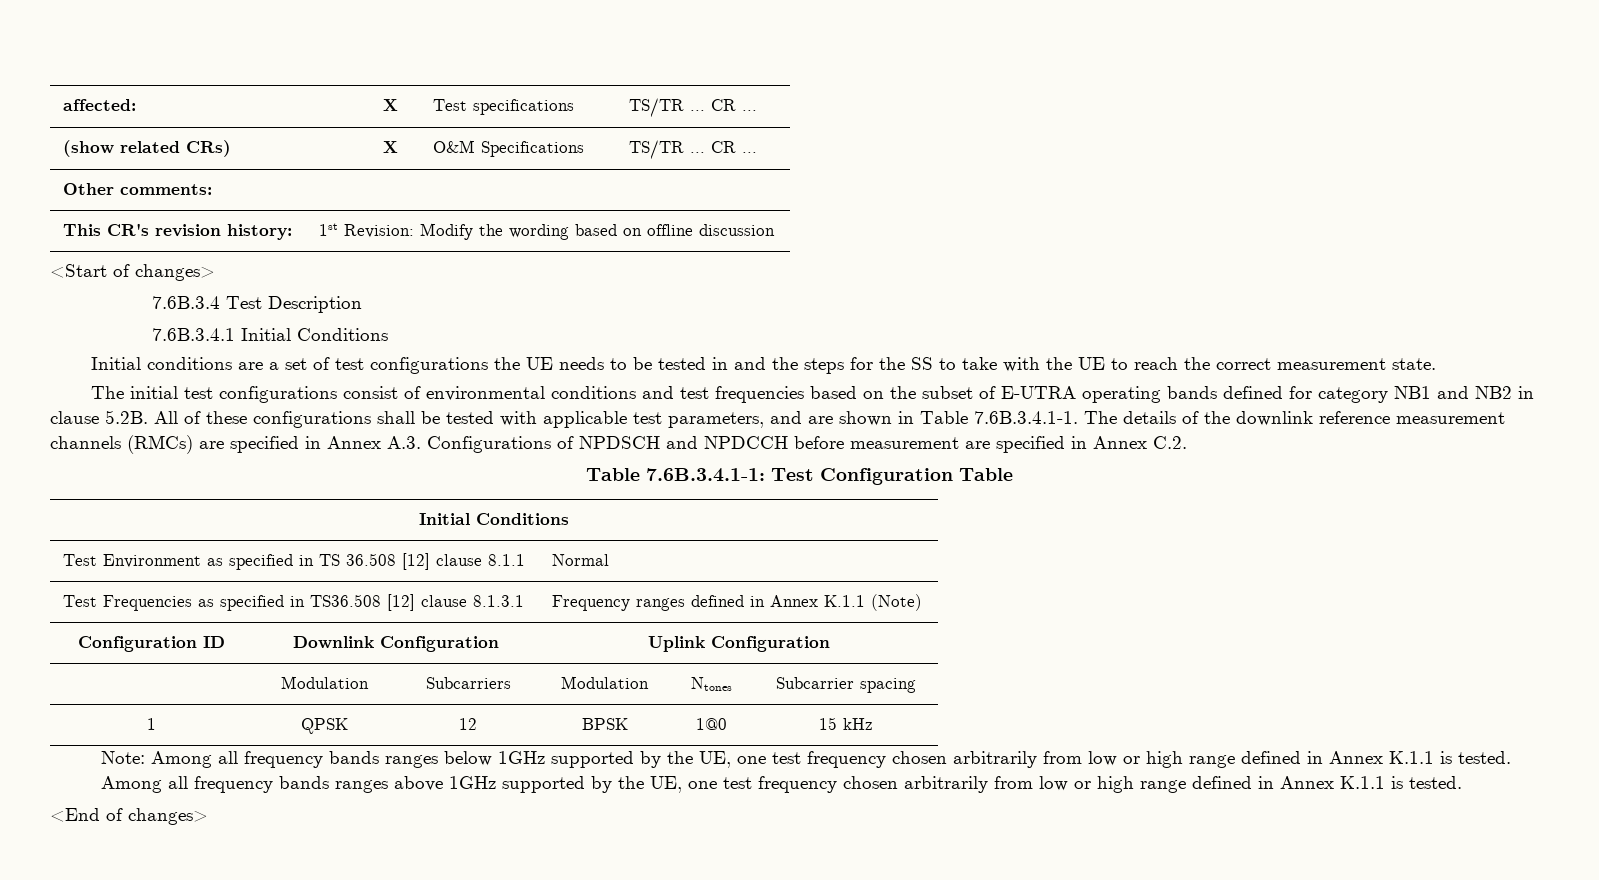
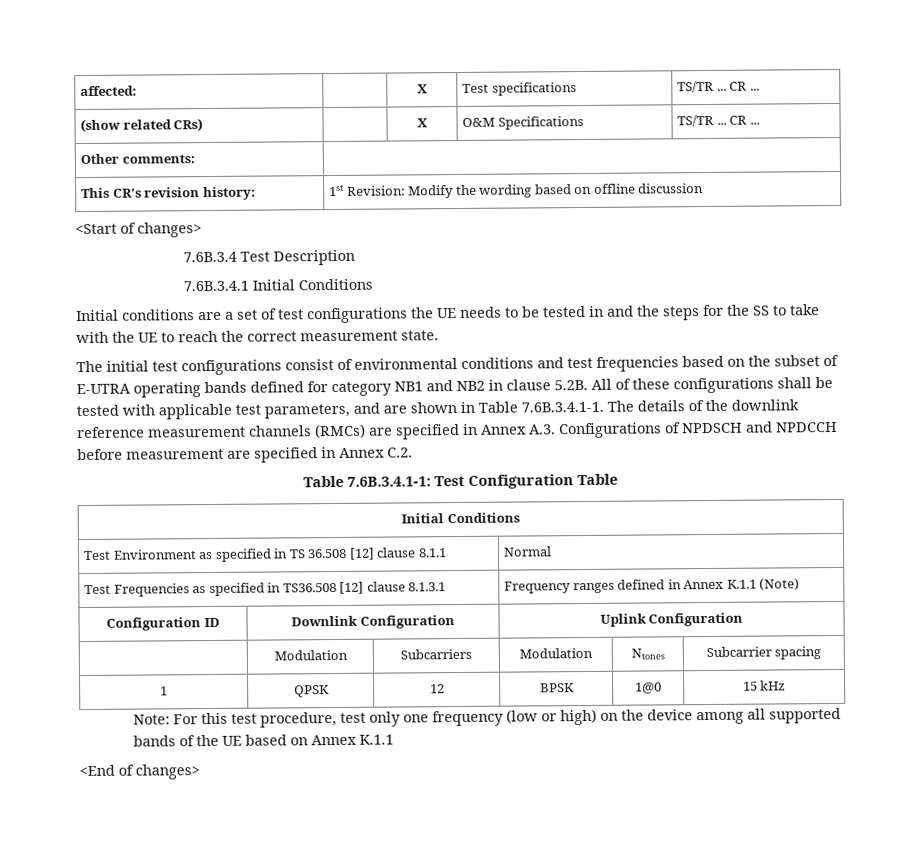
[151,751,1512,768] [101,776,1463,793] Among all frequency bands ranges below 1GHz supported by the UE, one test frequency chosen arbitrarily from low or high range defined in Annex K.1.1 is tested. Among all frequency bands ranges above 1GHz supported by the UE, one test frequency chosen arbitrarily from low or high range defined in Annex K.1.1 is tested. -> [172,707,841,728] [132,734,394,747] For this test procedure, test only one frequency (low or high) on the device among all supported bands of the UE based on Annex K.1.1

